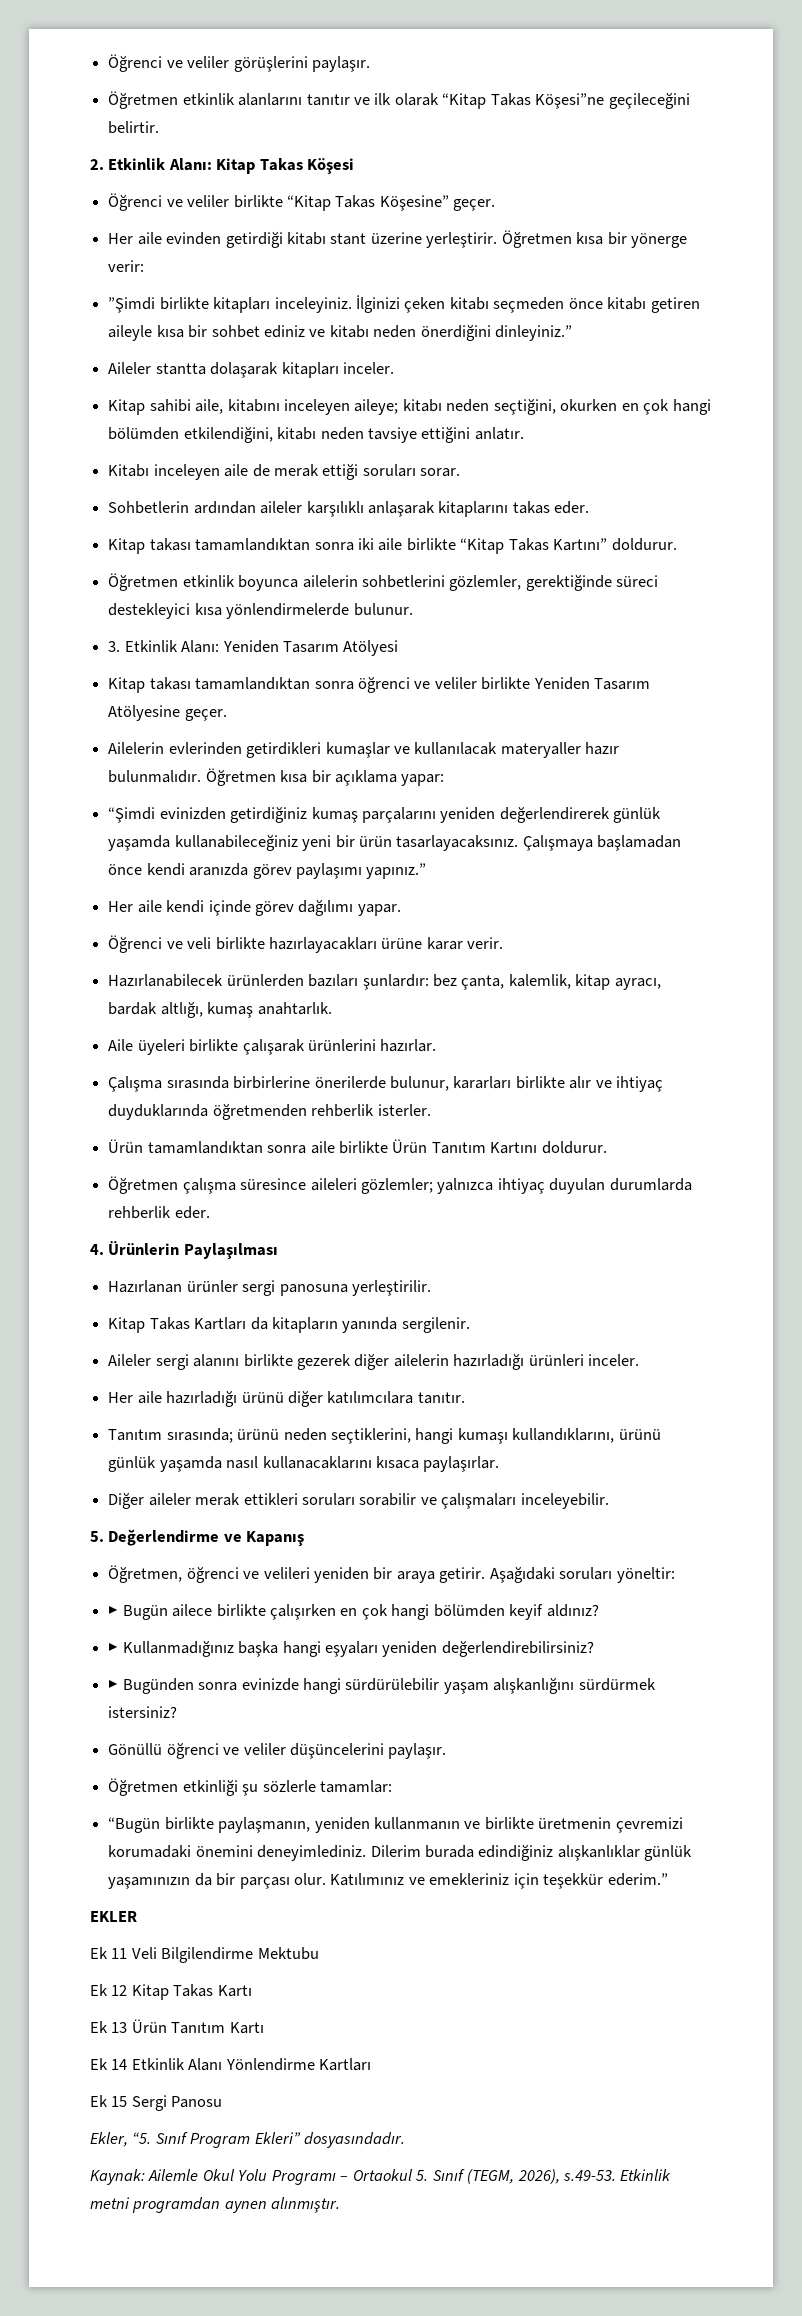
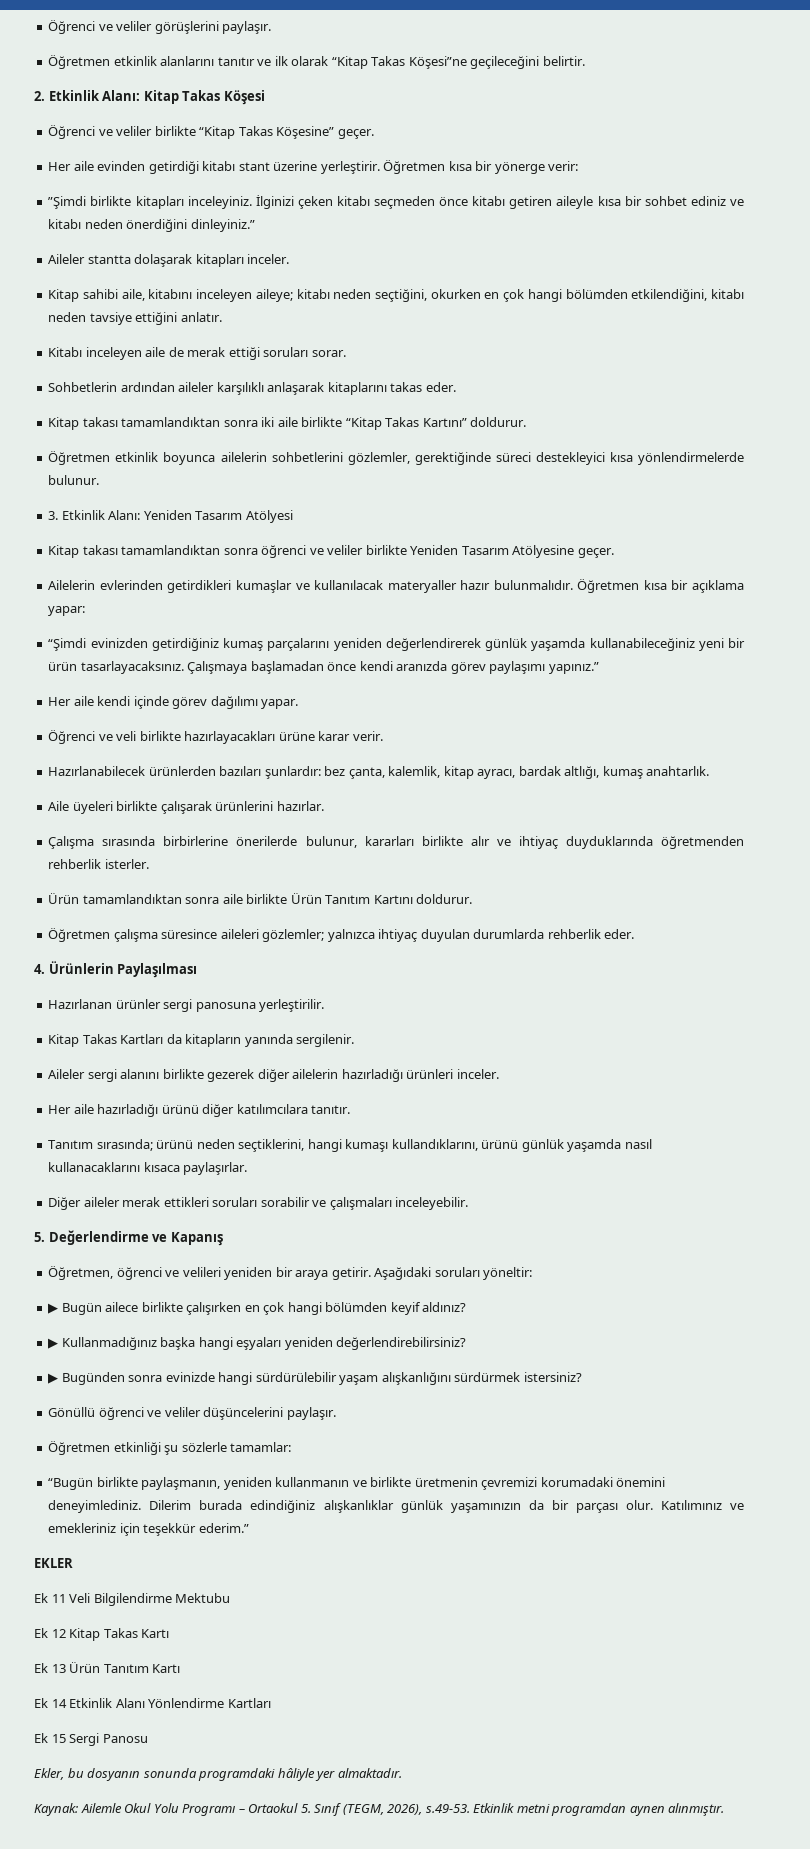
[132,2132,406,2148] “5. Sınıf Program Ekleri” dosyasındadır. -> [67,1768,402,1781] bu dosyanın sonunda programdaki hâliyle yer almaktadır.

